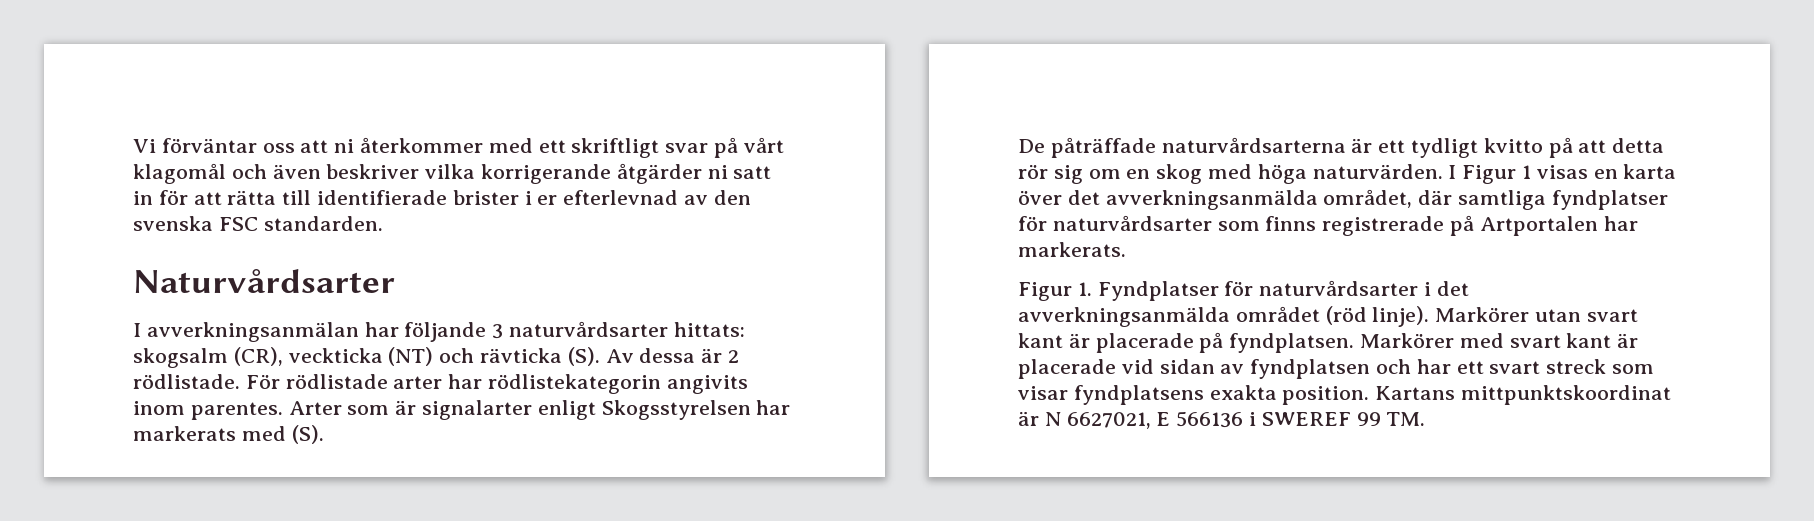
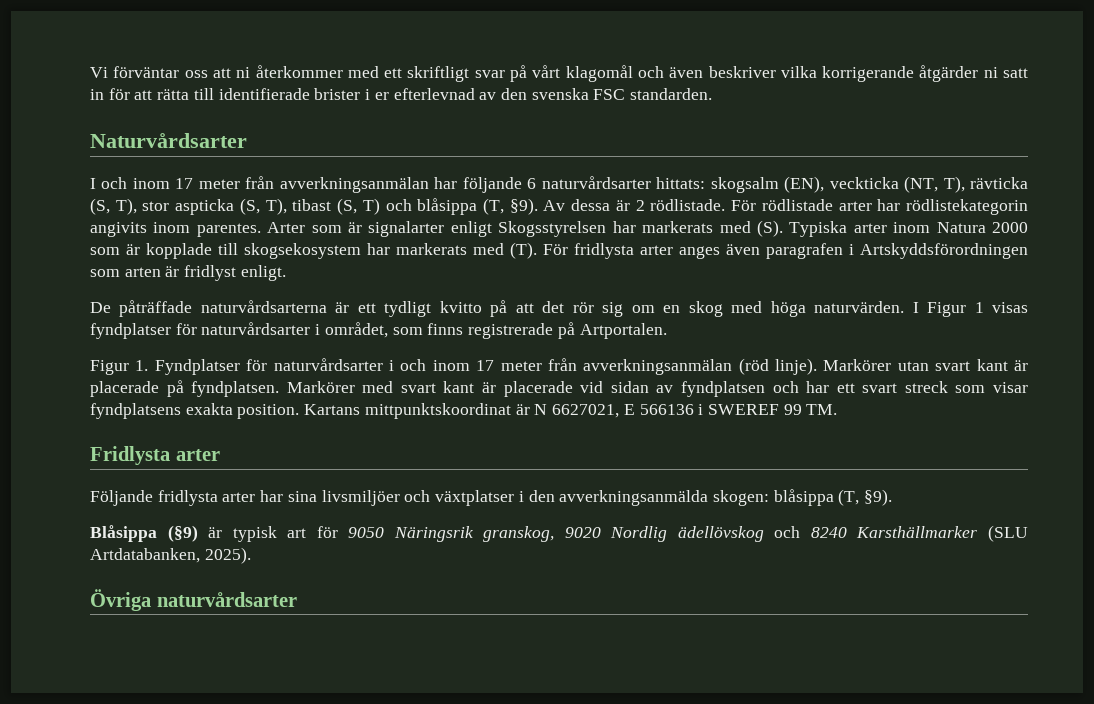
(141, 330) none -> [101,176,275,189] och inom 17 meter från
[492,324,504,339] 3 -> [527,178,537,189] 6
[233,347,600,366] (CR), veckticka (NT) och rävticka (S). -> [784,176,1029,193] [90,198,538,215] (EN), veckticka (NT, T), rävticka (S, T), stor aspticka (S, T), tibast (S, T) och blåsippa (T, §9).
(324, 434) none -> [789,221,1028,237] [90,242,1028,259] [90,265,286,281] Typiska arter inom Natura 2000 som är kopplade till skogsekosystem har markerats med (T). För fridlysta arter anges även paragrafen i Artskyddsförordningen som arten är fridlyst enligt.
[1612,138,1665,153] detta -> [542,301,565,313] det
[1593,164,1677,179] [1018,189,1547,210] en karta över det avverkningsanmälda området, där samtliga -> (1028, 307) none
(1212, 223) none -> [315,322,388,338] i området,
[1479,216,1638,236] [1018,242,1126,257] Artportalen har markerats. -> [579,323,667,339] Artportalen.
[1436,281,1469,296] [1018,306,1320,327] det avverkningsanmälda området -> [400,358,733,375] och inom 17 meter från avverkningsanmälan
(1426, 419) none -> [90,446,220,465] [90,489,893,506] [90,525,1028,542] [90,547,251,564] [90,589,297,611] // Fridlysta arter // Följande fridlysta arter har sina livsmiljöer och växtplatser i den avverkningsanmälda skogen: blåsippa (T, §9). // Blåsippa (§9) är typisk art för 9050 Näringsrik granskog, 9020 Nordlig ädellövskog och 8240 Karsthällmarker (SLU Artdatabanken, 2025). // Övriga naturvårdsarter

